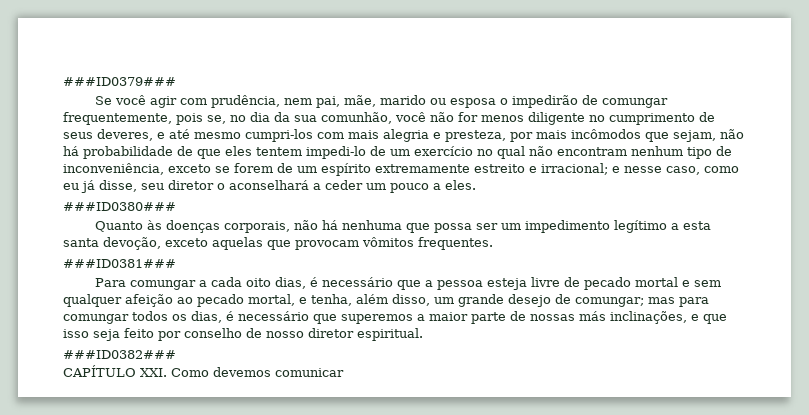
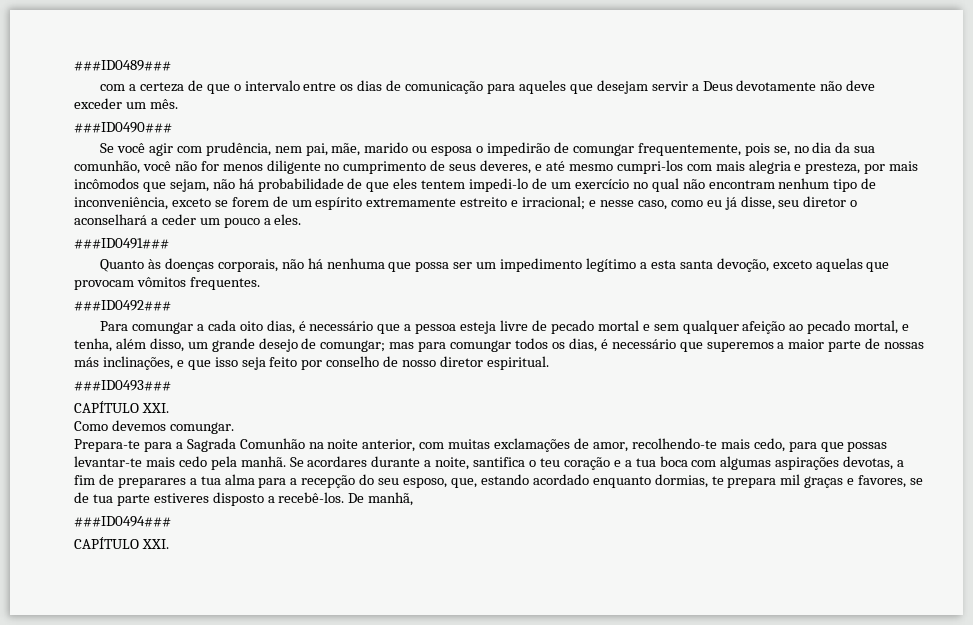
[63,77,176,86] ###ID0379### -> [74,60,171,71] [100,80,876,94] [74,98,178,109] [74,122,172,133] ###ID0489### // com a certeza de que o intervalo entre os dias de comunicação para aqueles que desejam servir a Deus devotamente não deve exceder um mês. // ###ID0490###
[63,202,176,211] ###ID0380### -> [74,238,169,249] ###ID0491###
[63,259,176,268] ###ID0381### -> [74,300,171,311] ###ID0492###
[63,350,176,359] [63,365,167,377] ###ID0382### // CAPÍTULO XXI. -> [74,380,171,391] [74,401,169,413] ###ID0493### // CAPÍTULO XXI. //
[275,368,344,377] comunicar -> [169,422,234,434] [74,438,888,452] [74,456,905,470] [74,474,924,488] [74,492,414,506] [74,516,171,527] [74,537,169,549] comungar. // Prepara-te para a Sagrada Comunhão na noite anterior, com muitas exclamações de amor, recolhendo-te mais cedo, para que possas levantar-te mais cedo pela manhã. Se acordares durante a noite, santifica o teu coração e a tua boca com algumas aspirações devotas, a fim de preparares a tua alma para a recepção do seu esposo, que, estando acordado enquanto dormias, te prepara mil graças e favores, se de tua parte estiveres disposto a recebê-los. De manhã, // ###ID0494### // CAPÍTULO XXI.

